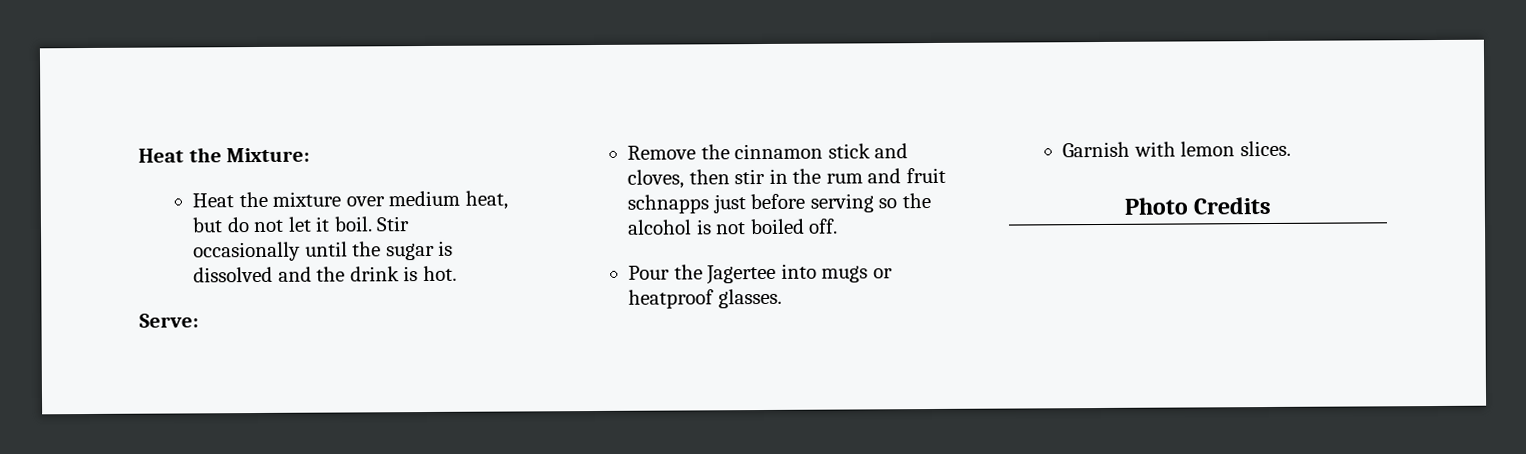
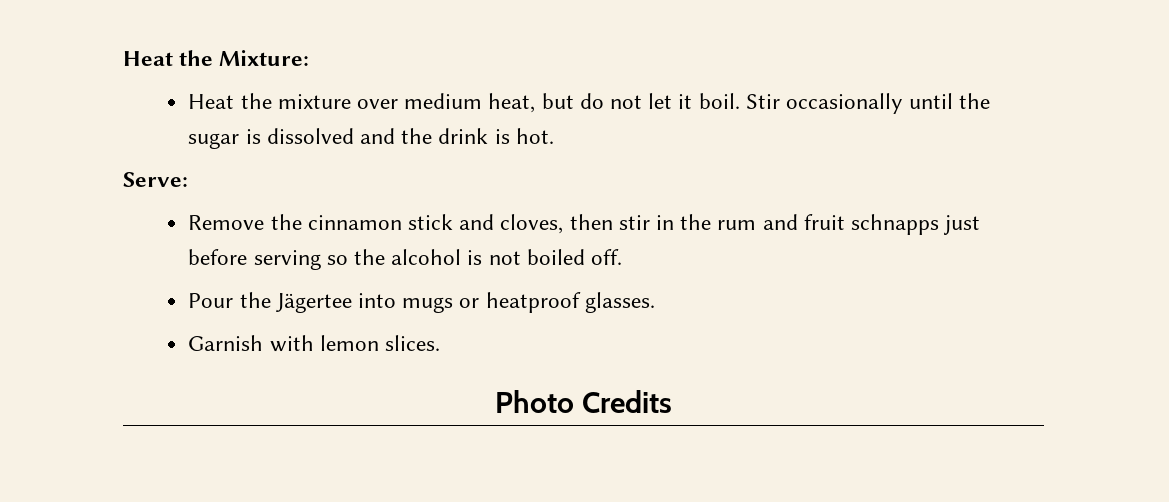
[706,264,777,285] Jagertee -> [275,293,352,313] Jägertee

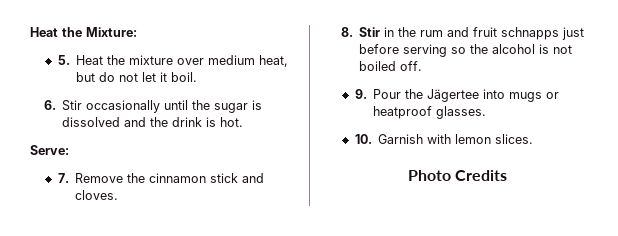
(310, 58) none -> [57,55,70,65] 5.
(740, 101) none -> [43,100,56,110] // 6.
(188, 179) none -> [57,173,69,183] 7.
[500,214,650,234] cloves, then stir -> [74,190,118,200] [340,27,381,37] cloves. // 8. Stir
(623, 257) none -> [354,89,367,99] 9.
(655, 302) none -> [354,134,372,144] 10.

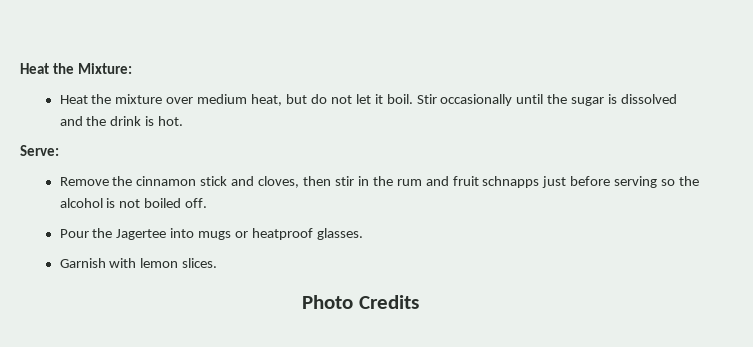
[57,55,70,65] 5. -> (132, 68) none
[43,100,56,110] // 6. -> (413, 99) none
[57,173,69,183] 7. -> (59, 150) none
[74,190,118,200] [340,27,381,37] cloves. // 8. Stir -> [258,176,354,188] cloves, then stir
[354,89,367,99] 9. -> (208, 203) none
[426,89,479,102] Jägertee -> [116,229,167,240] Jagertee
[354,134,372,144] 10. -> (363, 234) none

